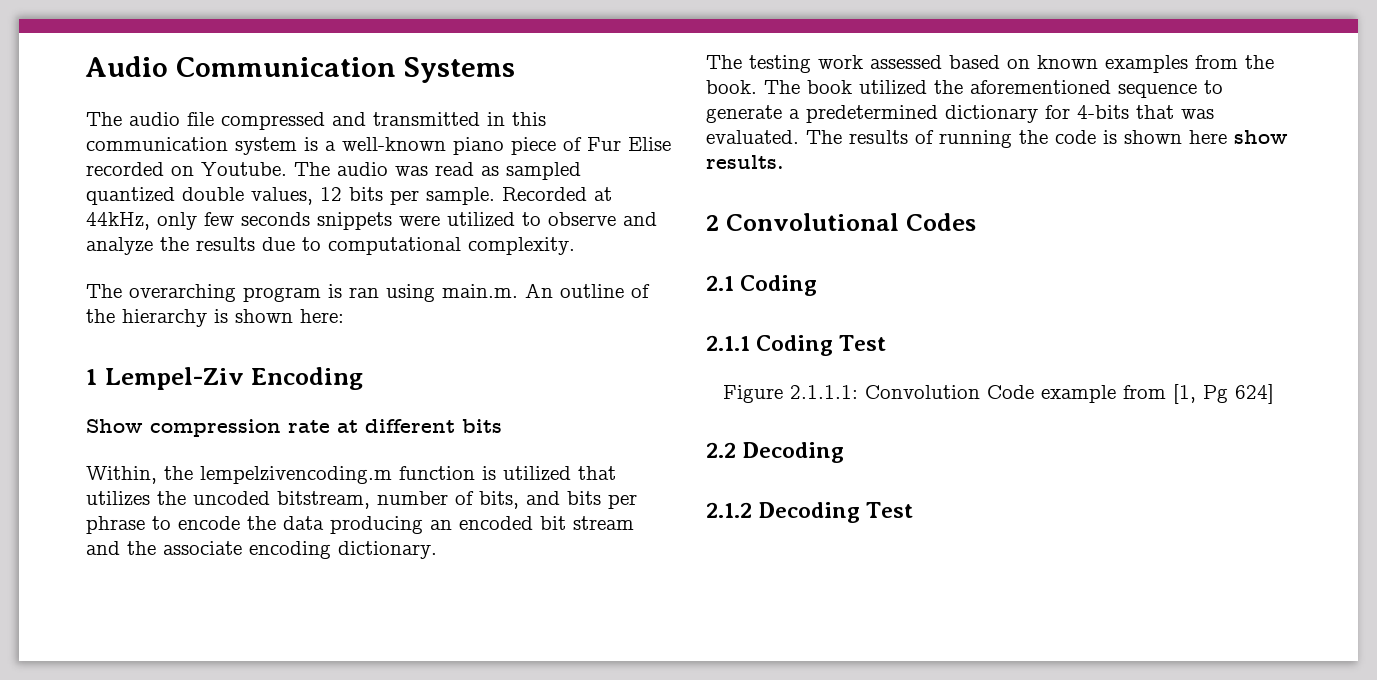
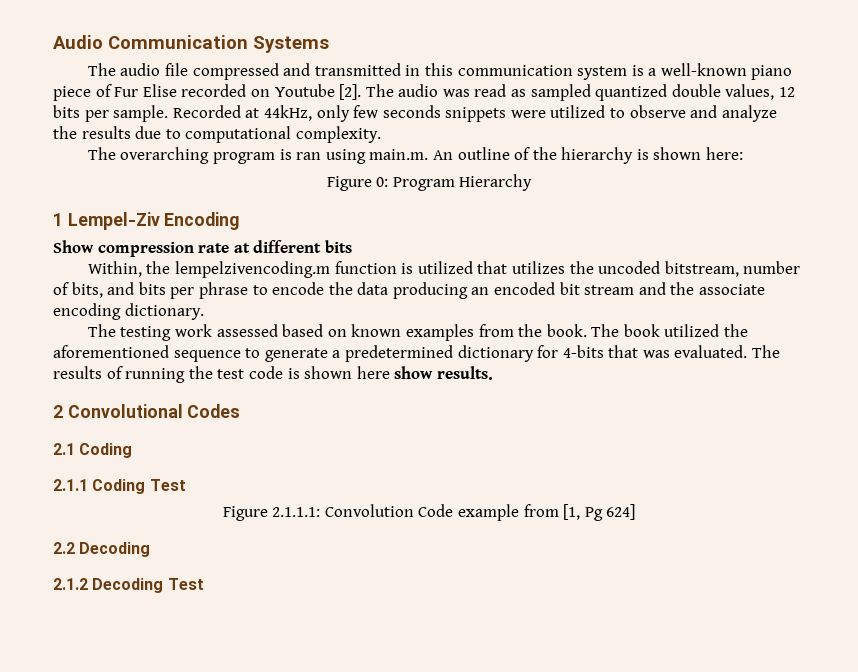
[201,162,287,176] Youtube. -> [274,84,362,100] Youtube [2].
(344, 316) none -> [326,174,533,191] // Figure 0: Program Hierarchy
(1048, 137) none -> [217,369,245,379] test

